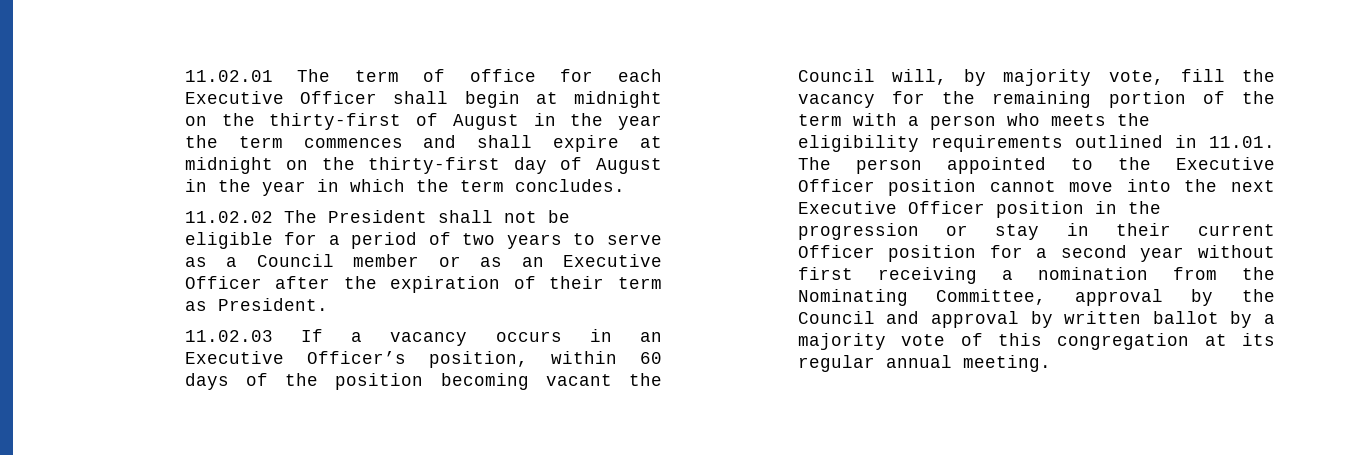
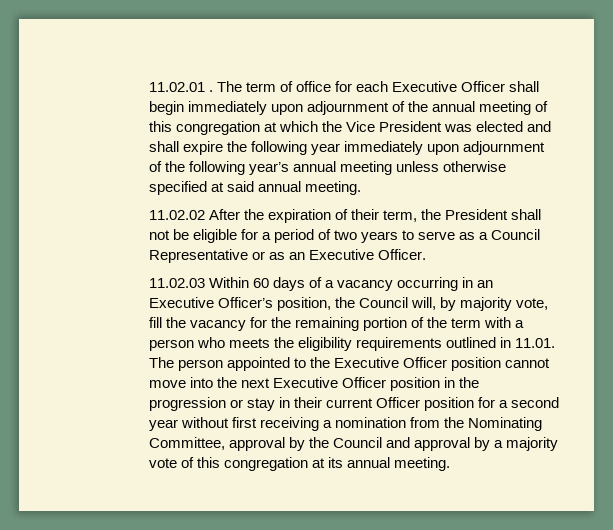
(273, 76) none -> [208,90,213,92] .
[535,91,662,108] [184,113,662,130] [184,135,662,152] [184,157,662,174] [184,179,625,196] [184,210,317,223] at midnight on the thirty-first of August in the year the term commences and shall expire at midnight on the thirty-first day of August in the year in which the term concludes. // 11.02.02 The -> [187,101,549,115] [148,121,552,135] [148,141,546,155] [148,161,507,175] [148,181,361,195] [148,209,442,223] immediately upon adjournment of the annual meeting of this congregation at which the Vice President was elected and shall expire the following year immediately upon adjournment of the following year’s annual meeting unless otherwise specified at said annual meeting. // 11.02.02 After the expiration of their term, the
[353,254,420,267] member -> [148,249,248,263] Representative
[184,276,662,293] [184,298,328,311] [184,329,323,342] Officer after the expiration of their term as President. // 11.02.03 If -> [378,249,427,260] [148,277,322,291] Officer. // 11.02.03 Within 60 days of
[495,331,562,342] occurs -> [397,277,459,291] occurring
[550,351,663,364] [184,373,612,390] within 60 days of the position becoming vacant -> (331, 304) none
[1064,311,1253,328] written ballot by -> (491, 444) none
[797,355,875,372] regular -> (344, 462) none

